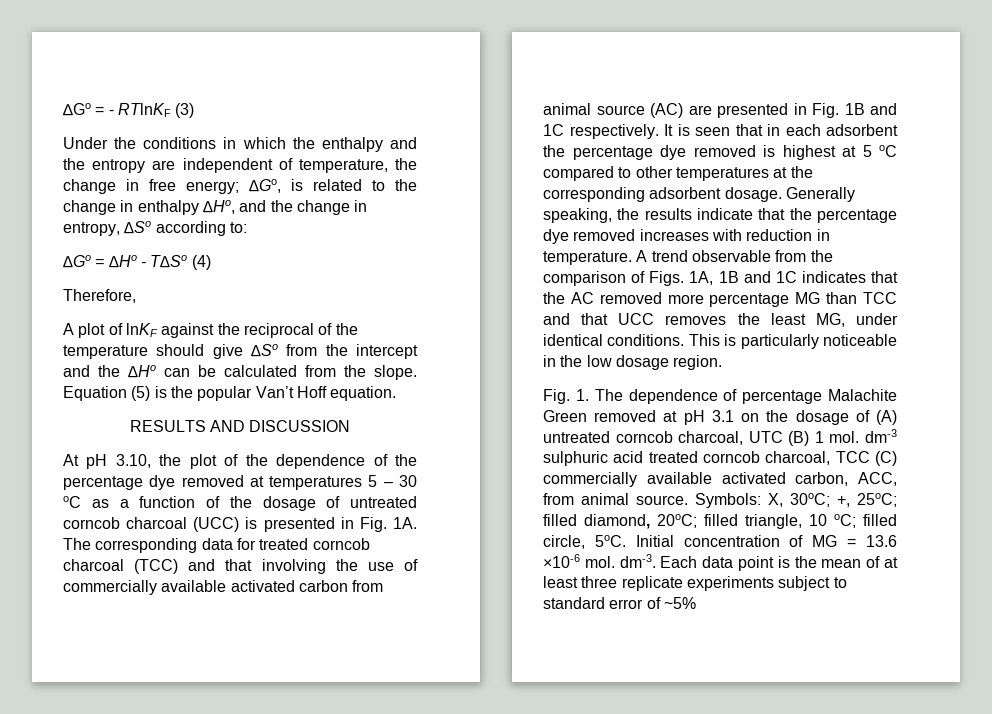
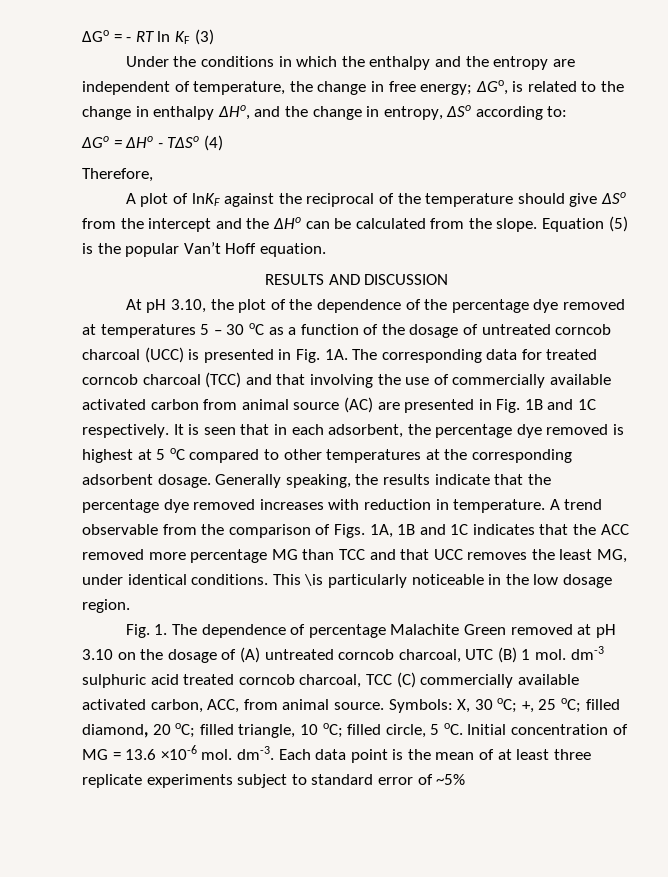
[117,103,171,117] RTlnKF -> [135,31,190,44] RT ln KF
[826,124,898,136] adsorbent -> [328,424,404,438] adsorbent,
[570,292,594,304] AC -> [600,524,629,535] ACC
[724,334,737,346] is -> [304,574,324,586] \is
[711,410,734,422] 3.1 -> [82,649,113,660] 3.10
[790,493,897,507] [543,514,697,529] 30oC; +, 25oC; filled diamond, 20oC; -> [474,698,620,713] [82,723,196,738] 30 oC; +, 25 oC; filled diamond, 20 oC;
[594,535,626,547] 5oC. -> [430,723,463,735] 5 oC.

